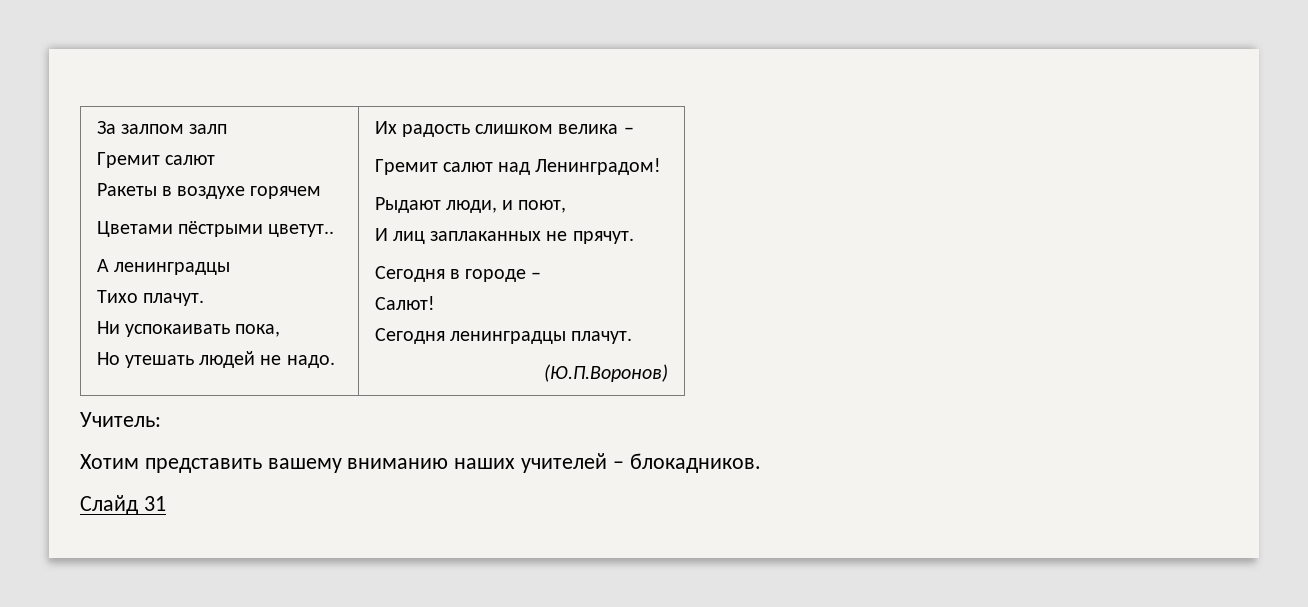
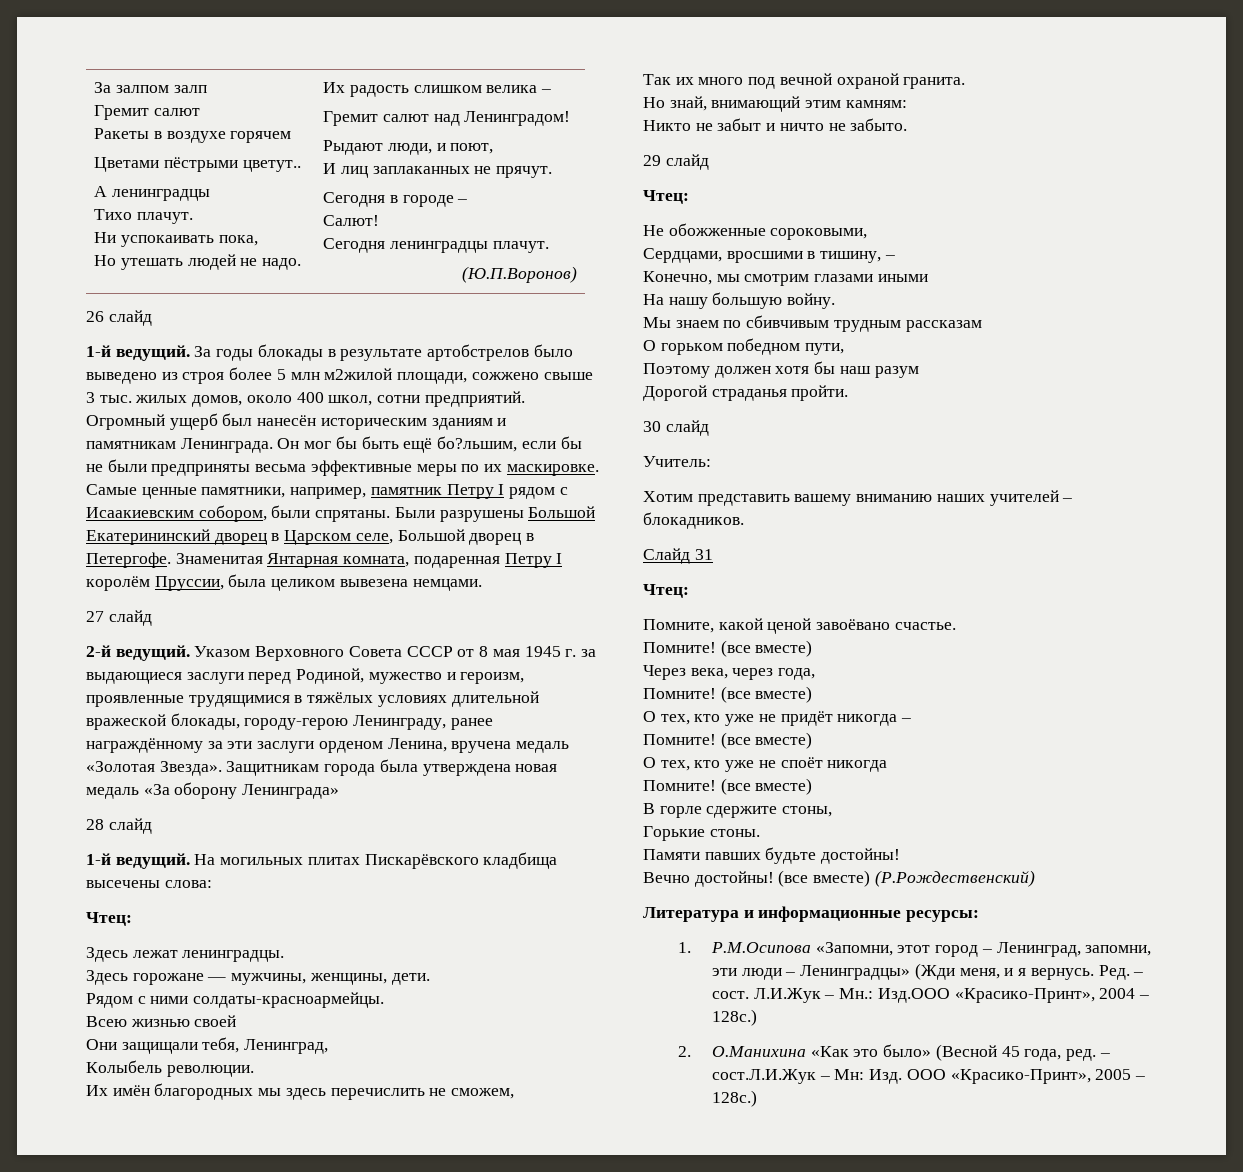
(669, 373) none -> [86,310,152,326] [86,344,573,361] [86,367,593,384] [86,391,525,407] [86,413,507,430] [86,436,582,453] [86,459,599,476] [86,484,568,499] [86,505,596,522] [86,529,535,545] [86,552,563,568] [86,574,482,591] [86,610,152,626] [86,645,596,661] [86,668,525,684] [86,691,539,707] [86,713,493,730] [86,738,570,753] [86,759,558,776] [86,782,340,799] [86,818,152,834] [86,852,558,869] [86,880,212,888] [86,912,132,926] [86,947,285,962] [86,970,430,985] [86,992,385,1008] [86,1015,237,1027] [86,1037,329,1054] [86,1060,254,1077] [86,1083,515,1100] [643,73,966,89] [643,96,907,112] [643,118,908,131] [643,154,709,170] [643,190,689,204] [643,223,868,240] [643,248,895,263] [643,271,928,286] [643,292,836,309] [643,315,982,332] [643,338,845,355] [643,361,919,378] [643,385,849,401] [643,420,709,436] // 26 слайд // 1-й ведущий. За годы блокады в результате артобстрелов было выведено из строя более 5 млн м2жилой площади, сожжено свыше 3 тыс. жилых домов, около 400 школ, сотни предприятий. Огромный ущерб был нанесён историческим зданиям и памятникам Ленинграда. Он мог бы быть ещё бо?льшим, если бы не были предприняты весьма эффективные меры по их маскировке. Самые ценные памятники, например, памятник Петру I рядом с Исаакиевским собором, были спрятаны. Были разрушены Большой Екатерининский дворец в Царском селе, Большой дворец в Петергофе. Знаменитая Янтарная комната, подаренная Петру I королём Пруссии, была целиком вывезена немцами. // 27 слайд // 2-й ведущий. Указом Верховного Совета СССР от 8 мая 1945 г. за выдающиеся заслуги перед Родиной, мужество и героизм, проявленные трудящимися в тяжёлых условиях длительной вражеской блокады, городу-герою Ленинграду, ранее награждённому за эти заслуги орденом Ленина, вручена медаль «Золотая Звезда». Защитникам города была утверждена новая медаль «За оборону Ленинграда» // 28 слайд // 1-й ведущий. На могильных плитах Пискарёвского кладбища высечены слова: // Чтец: // Здесь лежат ленинградцы. // Здесь горожане — мужчины, женщины, дети. // Рядом с ними солдаты-красноармейцы. // Всею жизнью своей // Они защищали тебя, Ленинград, // Колыбель революции. // Их имён благородных мы здесь перечислить не сможем, // Так их много под вечной охраной гранита. // Но знай, внимающий этим камням: // Никто не забыт и ничто не забыто. // 29 слайд // Чтец: // Не обожженные сороковыми, // Сердцами, вросшими в тишину, – // Конечно, мы смотрим глазами иными // На нашу большую войну. // Мы знаем по сбивчивым трудным рассказам // О горьком победном пути, // Поэтому должен хотя бы наш разум // Дорогой страданья пройти. // 30 слайд
(166, 503) none -> [643,584,689,598] [643,618,956,634] [643,640,813,657] [643,665,816,680] [643,686,813,703] [643,711,912,726] [643,732,813,749] [643,757,888,772] [643,778,813,795] [643,803,833,818] [643,826,760,841] [643,847,901,864] [643,870,1035,887] [643,906,980,922] [677,942,1152,957] [712,963,1144,980] [712,988,1150,1003] [712,1009,758,1026] [677,1044,1110,1061] [712,1069,1146,1084] [712,1090,758,1107] // Чтец: // Помните, какой ценой завоёвано счастье. // Помните! (все вместе) // Через века, через года, // Помните! (все вместе) // О тех, кто уже не придёт никогда – // Помните! (все вместе) // О тех, кто уже не споёт никогда // Помните! (все вместе) // В горле сдержите стоны, // Горькие стоны. // Памяти павших будьте достойны! // Вечно достойны! (все вместе) (Р.Рождественский) // Литература и информационные ресурсы: // 1. Р.М.Осипова «Запомни, этот город – Ленинград, запомни, эти люди – Ленинградцы» (Жди меня, и я вернусь. Ред. – сост. Л.И.Жук – Мн.: Изд.ООО «Красико-Принт», 2004 – 128с.) // 2. О.Манихина «Как это было» (Весной 45 года, ред. – сост.Л.И.Жук – Мн: Изд. ООО «Красико-Принт», 2005 – 128с.)

